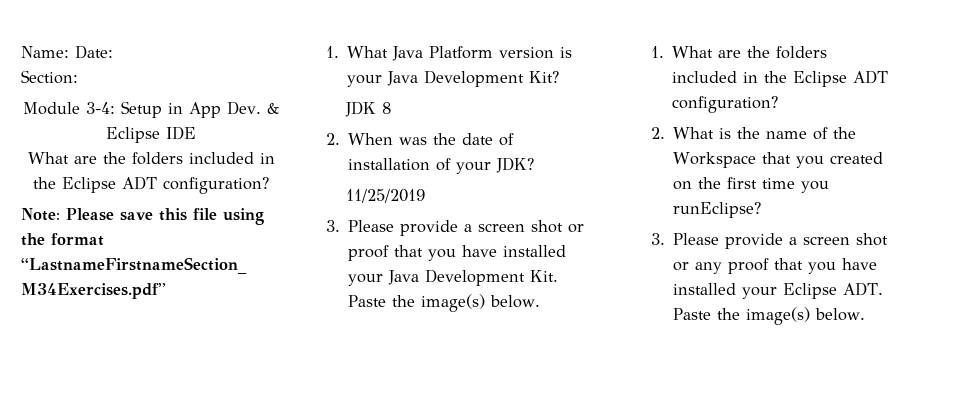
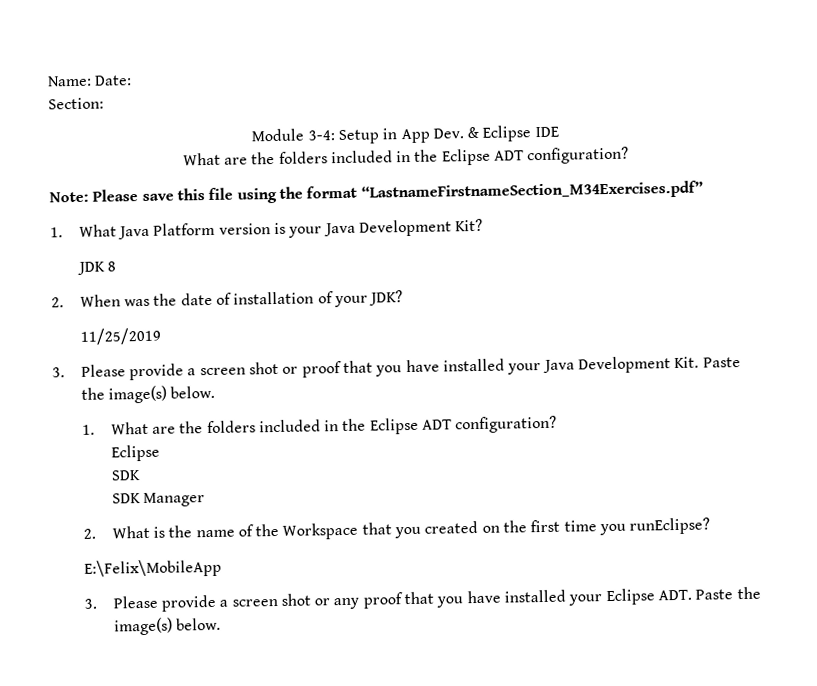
(779, 104) none -> [110,444,160,462] [110,470,141,481] [111,492,205,508] // Eclipse // SDK // SDK Manager
(762, 210) none -> [83,558,222,578] // E:\Felix\MobileApp

